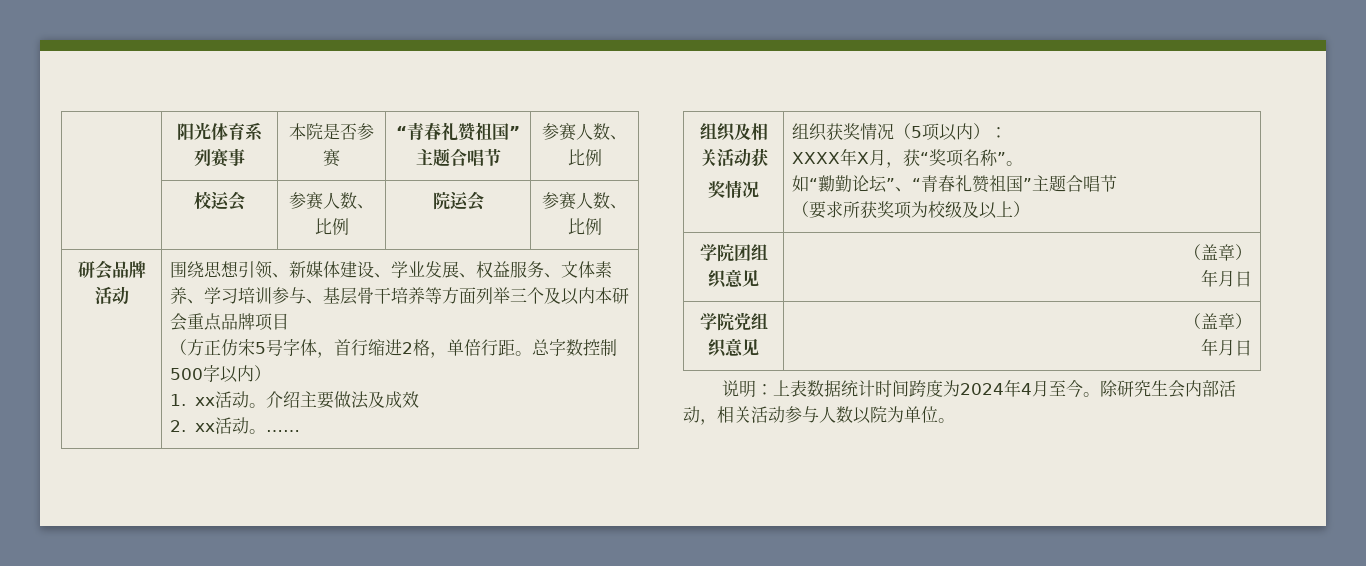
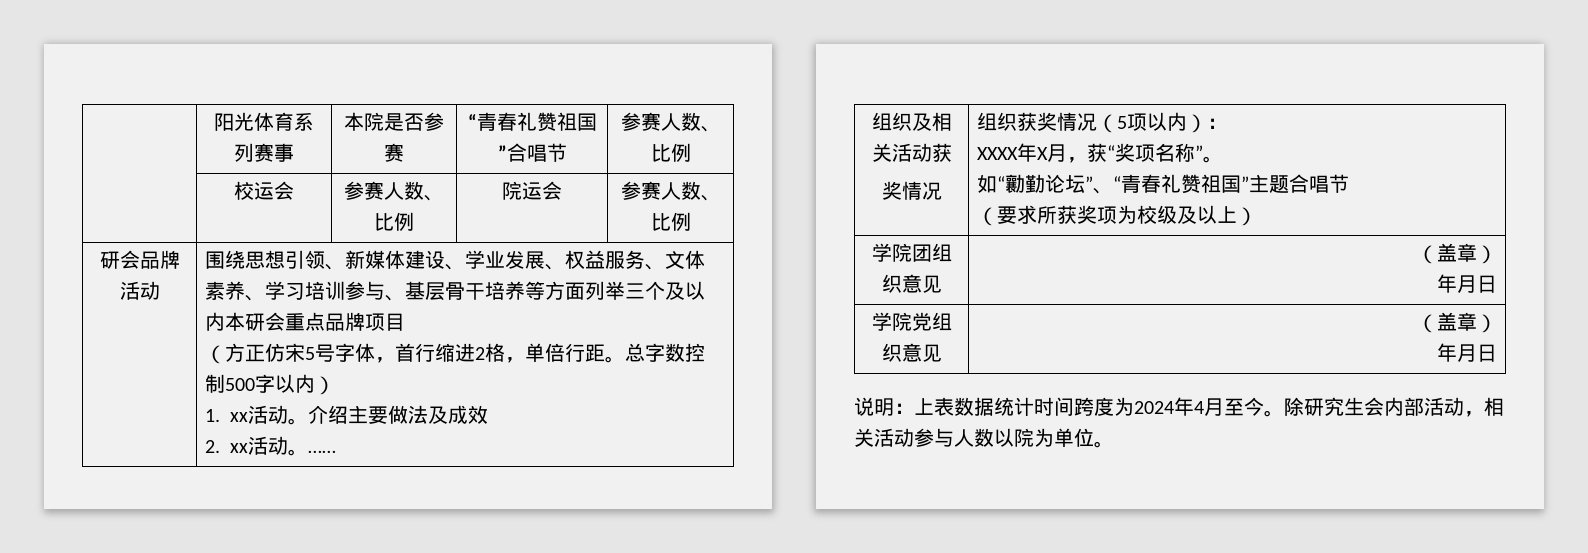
[415,148,450,167] 主题 -> (507, 152) none

